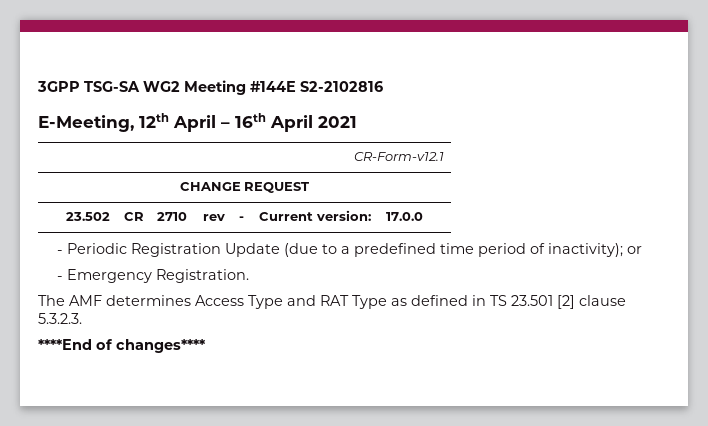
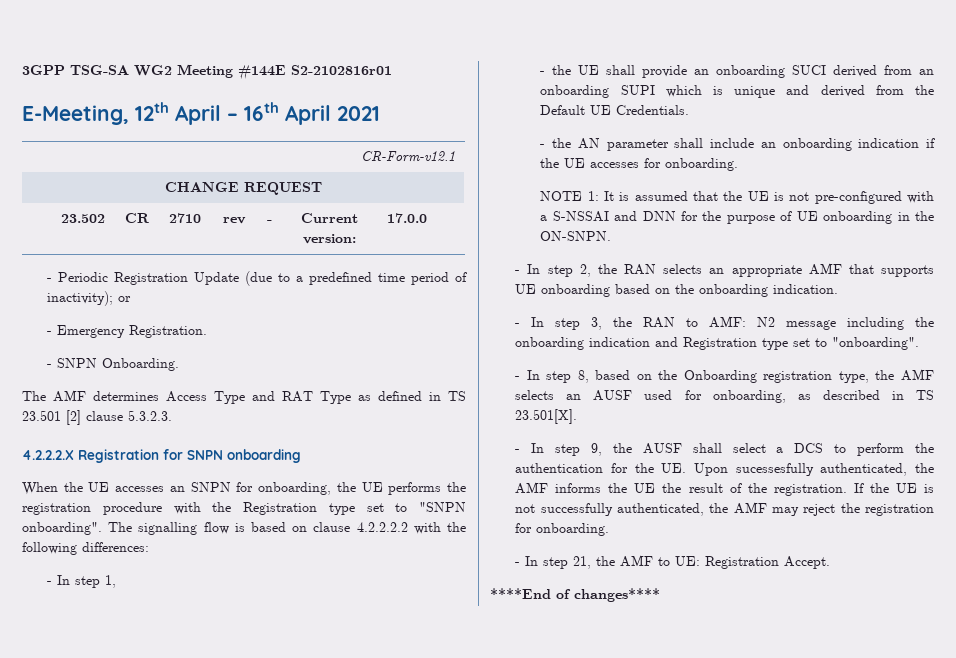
[300,81,383,92] S2-2102816 -> [291,65,392,75] S2-2102816r01
(249, 276) none -> [47,358,180,371] // - SNPN Onboarding.
(82, 318) none -> [22,449,301,463] [22,482,467,495] [22,502,466,515] [22,522,466,535] [22,542,149,555] [47,575,117,588] [540,65,934,78] [540,85,934,98] [540,105,690,115] [540,138,935,151] [540,158,739,171] [540,191,934,204] [540,211,934,224] [540,231,612,241] [515,263,934,277] [515,284,839,297] [515,316,934,330] [515,337,920,350] [515,369,934,383] [515,390,935,403] [515,409,578,424] [515,443,934,456] [515,463,934,476] [515,482,934,496] [515,502,934,516] [515,523,610,536] [515,555,831,569] // 4.2.2.2.X Registration for SNPN onboarding // When the UE accesses an SNPN for onboarding, the UE performs the registration procedure with the Registration type set to "SNPN onboarding". The signalling flow is based on clause 4.2.2.2.2 with the following differences: // - In step 1, // - the UE shall provide an onboarding SUCI derived from an onboarding SUPI which is unique and derived from the Default UE Credentials. // - the AN parameter shall include an onboarding indication if the UE accesses for onboarding. // NOTE 1: It is assumed that the UE is not pre-configured with a S-NSSAI and DNN for the purpose of UE onboarding in the ON-SNPN. // - In step 2, the RAN selects an appropriate AMF that supports UE onboarding based on the onboarding indication. // - In step 3, the RAN to AMF: N2 message including the onboarding indication and Registration type set to "onboarding". // - In step 8, based on the Onboarding registration type, the AMF selects an AUSF used for onboarding, as described in TS 23.501[X]. // - In step 9, the AUSF shall select a DCS to perform the authentication for the UE. Upon sucessesfully authenticated, the AMF informs the UE the result of the registration. If the UE is not successfully authenticated, the AMF may reject the registration for onboarding. // - In step 21, the AMF to UE: Registration Accept.

